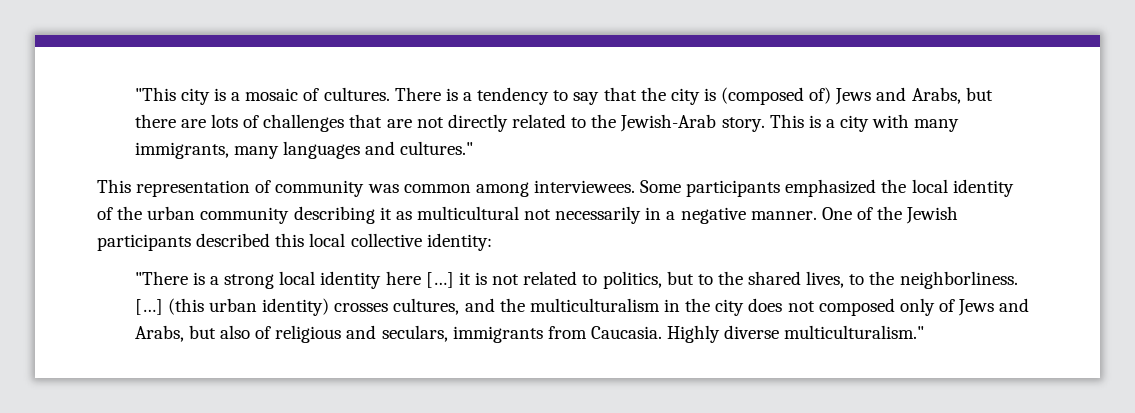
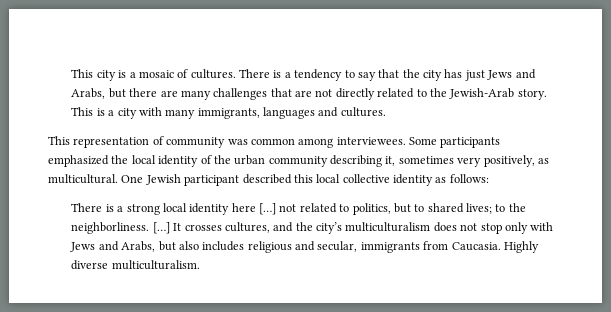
[134,87,176,101] "This -> [71,69,94,78] This
[703,87,832,105] is (composed of) -> [444,69,485,81] has just
[211,114,260,128] lots of -> [180,90,211,100] many
[233,146,279,159] many -> (260, 113) none
[400,141,474,155] cultures." -> [340,107,386,117] cultures.
[379,206,959,224] [97,233,492,251] [134,271,188,285] it as multicultural not necessarily in a negative manner. One of the Jewish participants described this local collective identity: // "There -> [385,155,549,167] [48,174,489,186] [71,203,103,212] it, sometimes very positively, as multicultural. One Jewish participant described this local collective identity as follows: // There
[458,272,487,285] it is -> (277, 209) none
[717,271,845,288] the shared lives, -> [427,203,493,214] shared lives;
[167,298,330,316] (this urban identity) -> [173,223,182,231] It
[529,298,955,316] multiculturalism in the city does not composed only of -> [316,222,554,234] city’s multiculturalism does not stop only with
[255,326,272,339] of -> [202,241,245,251] includes
[381,325,448,342] seculars, -> [317,241,358,252] secular,
[784,325,925,339] multiculturalism." -> [111,260,200,270] multiculturalism.

